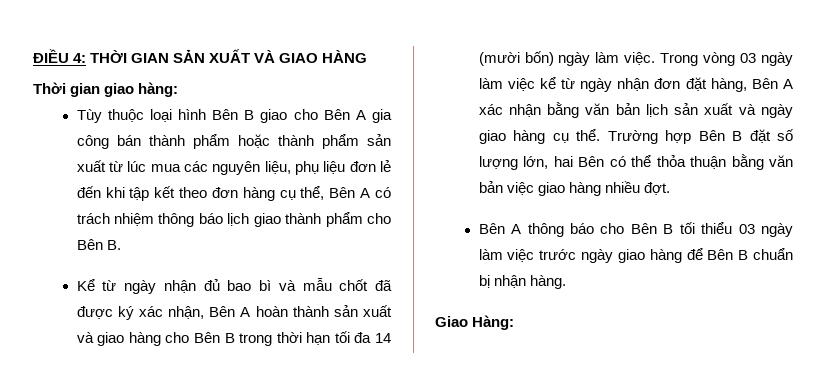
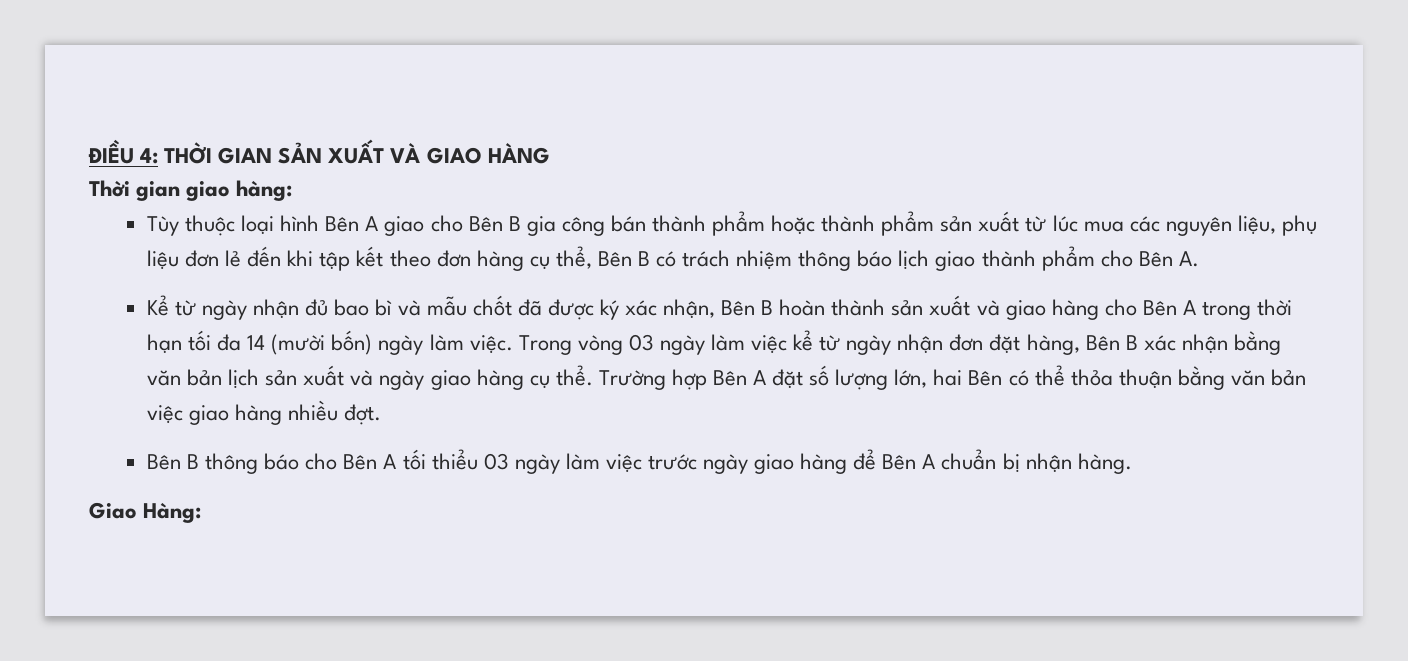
[244,110,255,120] B -> [365,216,379,231] A
[355,110,366,120] A -> [508,216,521,231] B
[360,188,371,198] A -> [637,251,650,266] B
[106,240,121,250] B. -> [1178,251,1199,267] A.
[240,307,251,317] A -> [761,300,774,315] B
[224,333,235,343] B -> [1182,300,1196,315] A
[783,79,793,89] A -> [1125,335,1138,350] B
[732,131,743,141] B -> [753,370,767,385] A
[511,224,522,234] A -> [187,454,200,469] B
[663,224,674,234] B -> [383,454,397,469] A
[738,250,749,260] B -> [922,454,936,469] A

